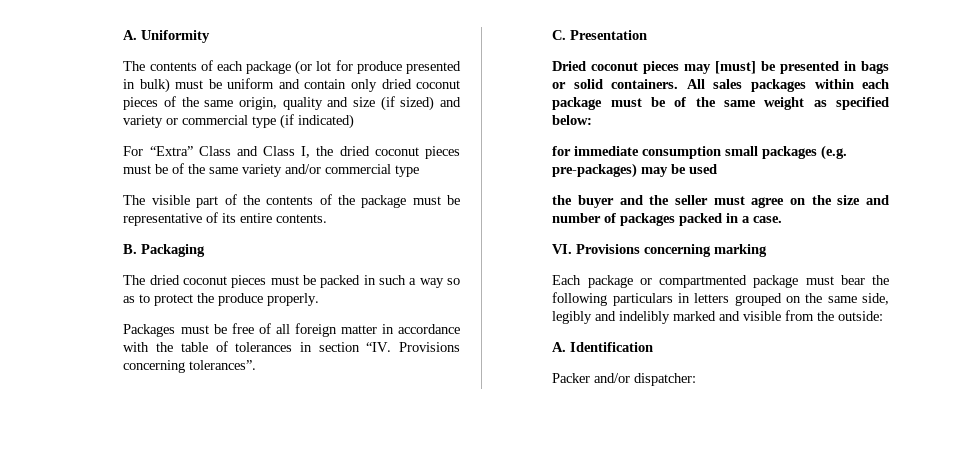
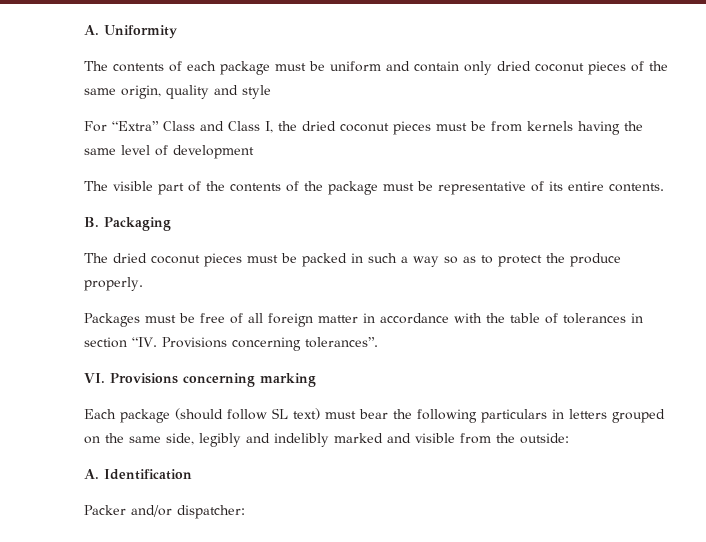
[295,60,461,75] [123,78,170,93] (or lot for produce presented in bulk) -> (271, 68) none
[353,96,461,111] [123,114,355,129] size (if sized) and variety or commercial type (if indicated) -> [242,85,272,99] style
[172,163,420,177] of the same variety and/or commercial type -> [491,121,644,135] [84,145,255,159] from kernels having the same level of development
[552,30,648,40] [552,61,889,74] [552,79,889,92] [552,97,889,110] [552,115,593,125] [552,145,848,160] [552,163,718,178] [552,195,889,208] [552,213,783,226] // C. Presentation // Dried coconut pieces may [must] be presented in bags or solid containers. All sales packages within each package must be of the same weight as specified below: // for immediate consumption small packages (e.g. pre-packages) may be used // the buyer and the seller must agree on the size and number of packages packed in a case. -> (379, 342) none
[639,275,799,288] or compartmented package -> [175,408,321,420] (should follow SL text)

